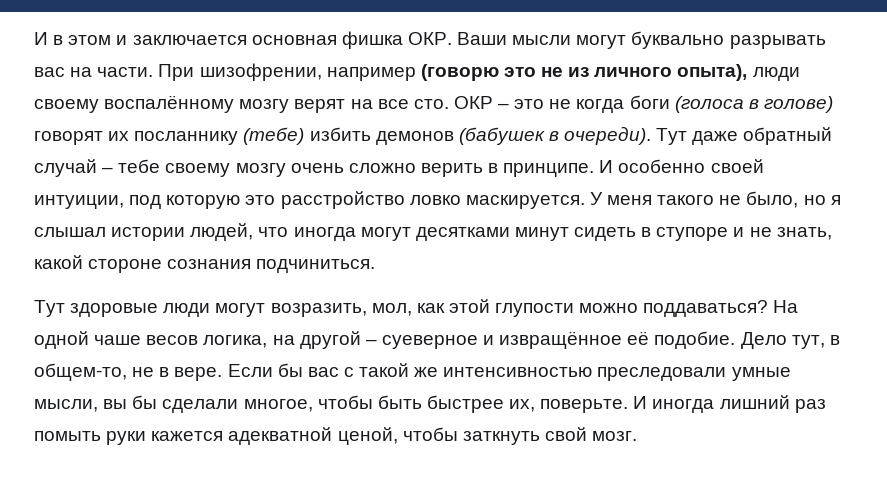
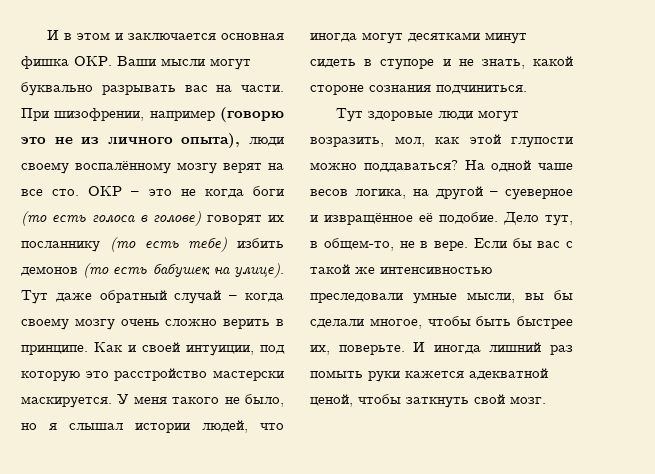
[674,96,744,113] (голоса -> [21,211,135,226] (то есть голоса
[243,126,652,145] (тебе) избить демонов (бабушек в очереди). -> [109,237,284,252] [21,263,284,278] (то есть тебе) избить демонов (то есть бабушек на улице).
[118,159,161,173] тебе -> [245,293,284,302] когда
[599,159,706,173] И особенно -> [94,342,136,352] Как и
[409,195,461,205] ловко -> [213,370,284,381] мастерски

